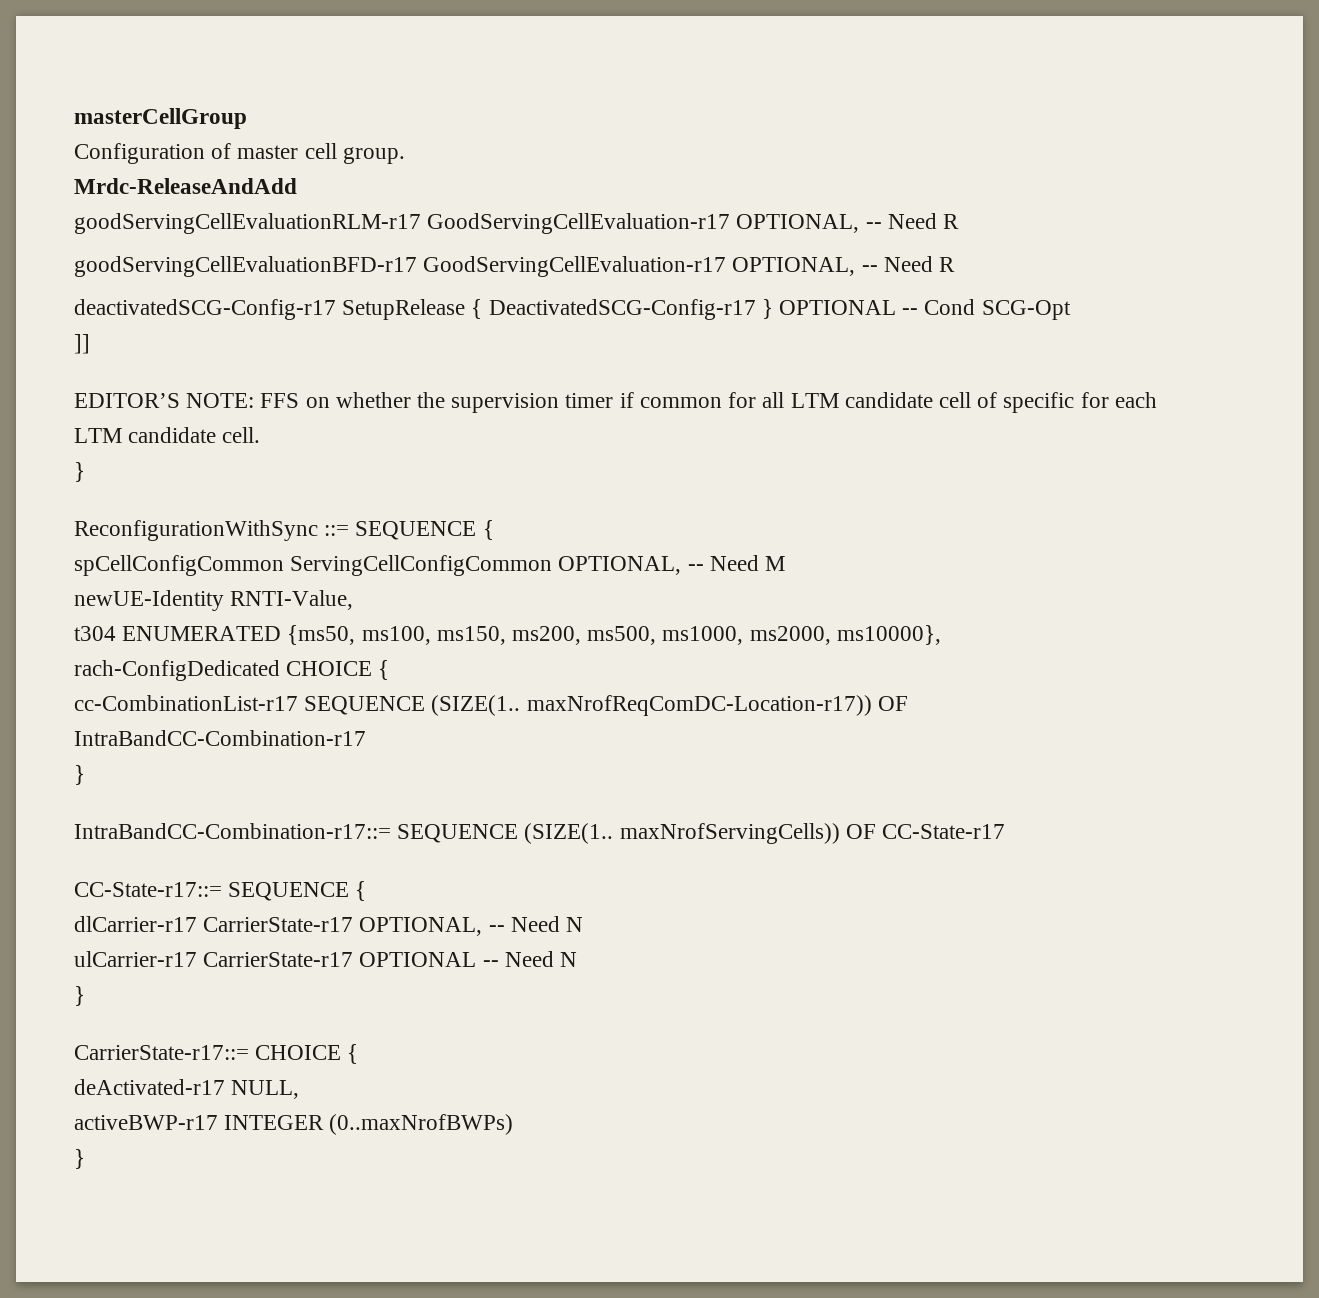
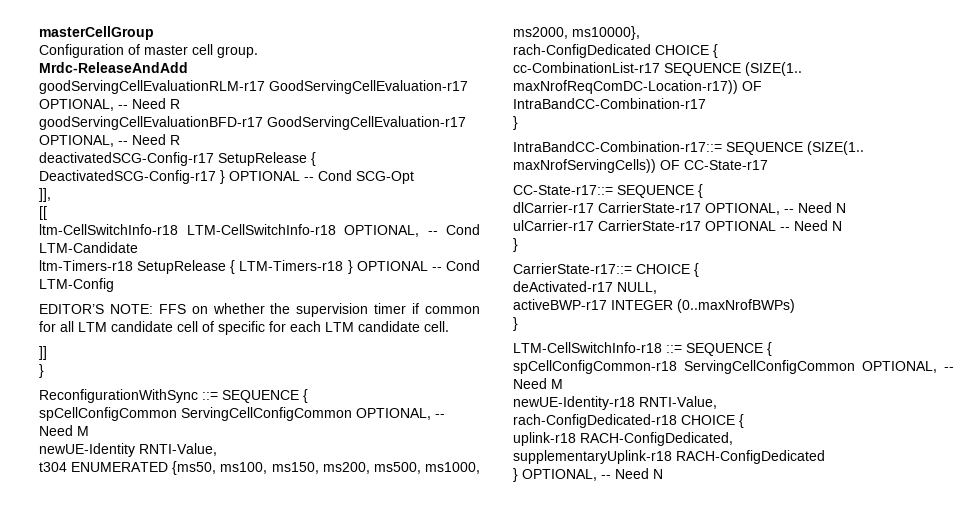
[74,334,90,354] ]] -> [39,188,51,202] [39,206,47,220] [39,224,480,237] [39,242,138,253] [39,260,481,274] [39,278,114,292] ]], // [[ // ltm-CellSwitchInfo-r18 LTM-CellSwitchInfo-r18 OPTIONAL, -- Cond LTM-Candidate // ltm-Timers-r18 SetupRelease { LTM-Timers-r18 } OPTIONAL -- Cond LTM-Config
(261, 435) none -> [39,346,47,360] // ]]
(85, 1159) none -> [513,342,772,356] [513,360,954,374] [513,378,563,389] [513,396,717,410] [513,414,744,428] [513,432,733,446] [513,450,825,464] [513,468,663,482] // LTM-CellSwitchInfo-r18 ::= SEQUENCE { // spCellConfigCommon-r18 ServingCellConfigCommon OPTIONAL, -- Need M // newUE-Identity-r18 RNTI-Value, // rach-ConfigDedicated-r18 CHOICE { // uplink-r18 RACH-ConfigDedicated, // supplementaryUplink-r18 RACH-ConfigDedicated // } OPTIONAL, -- Need N

